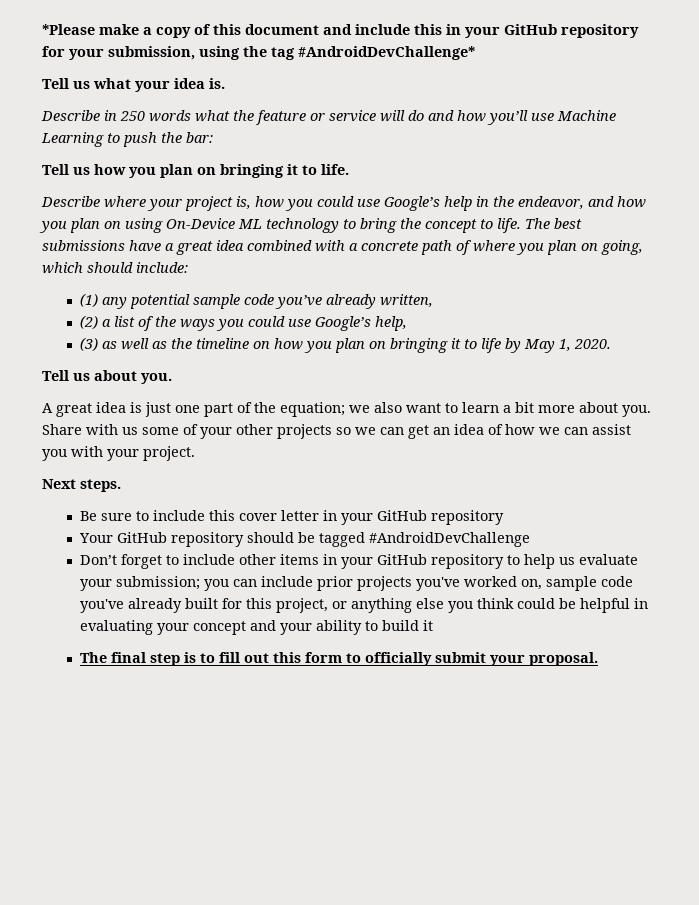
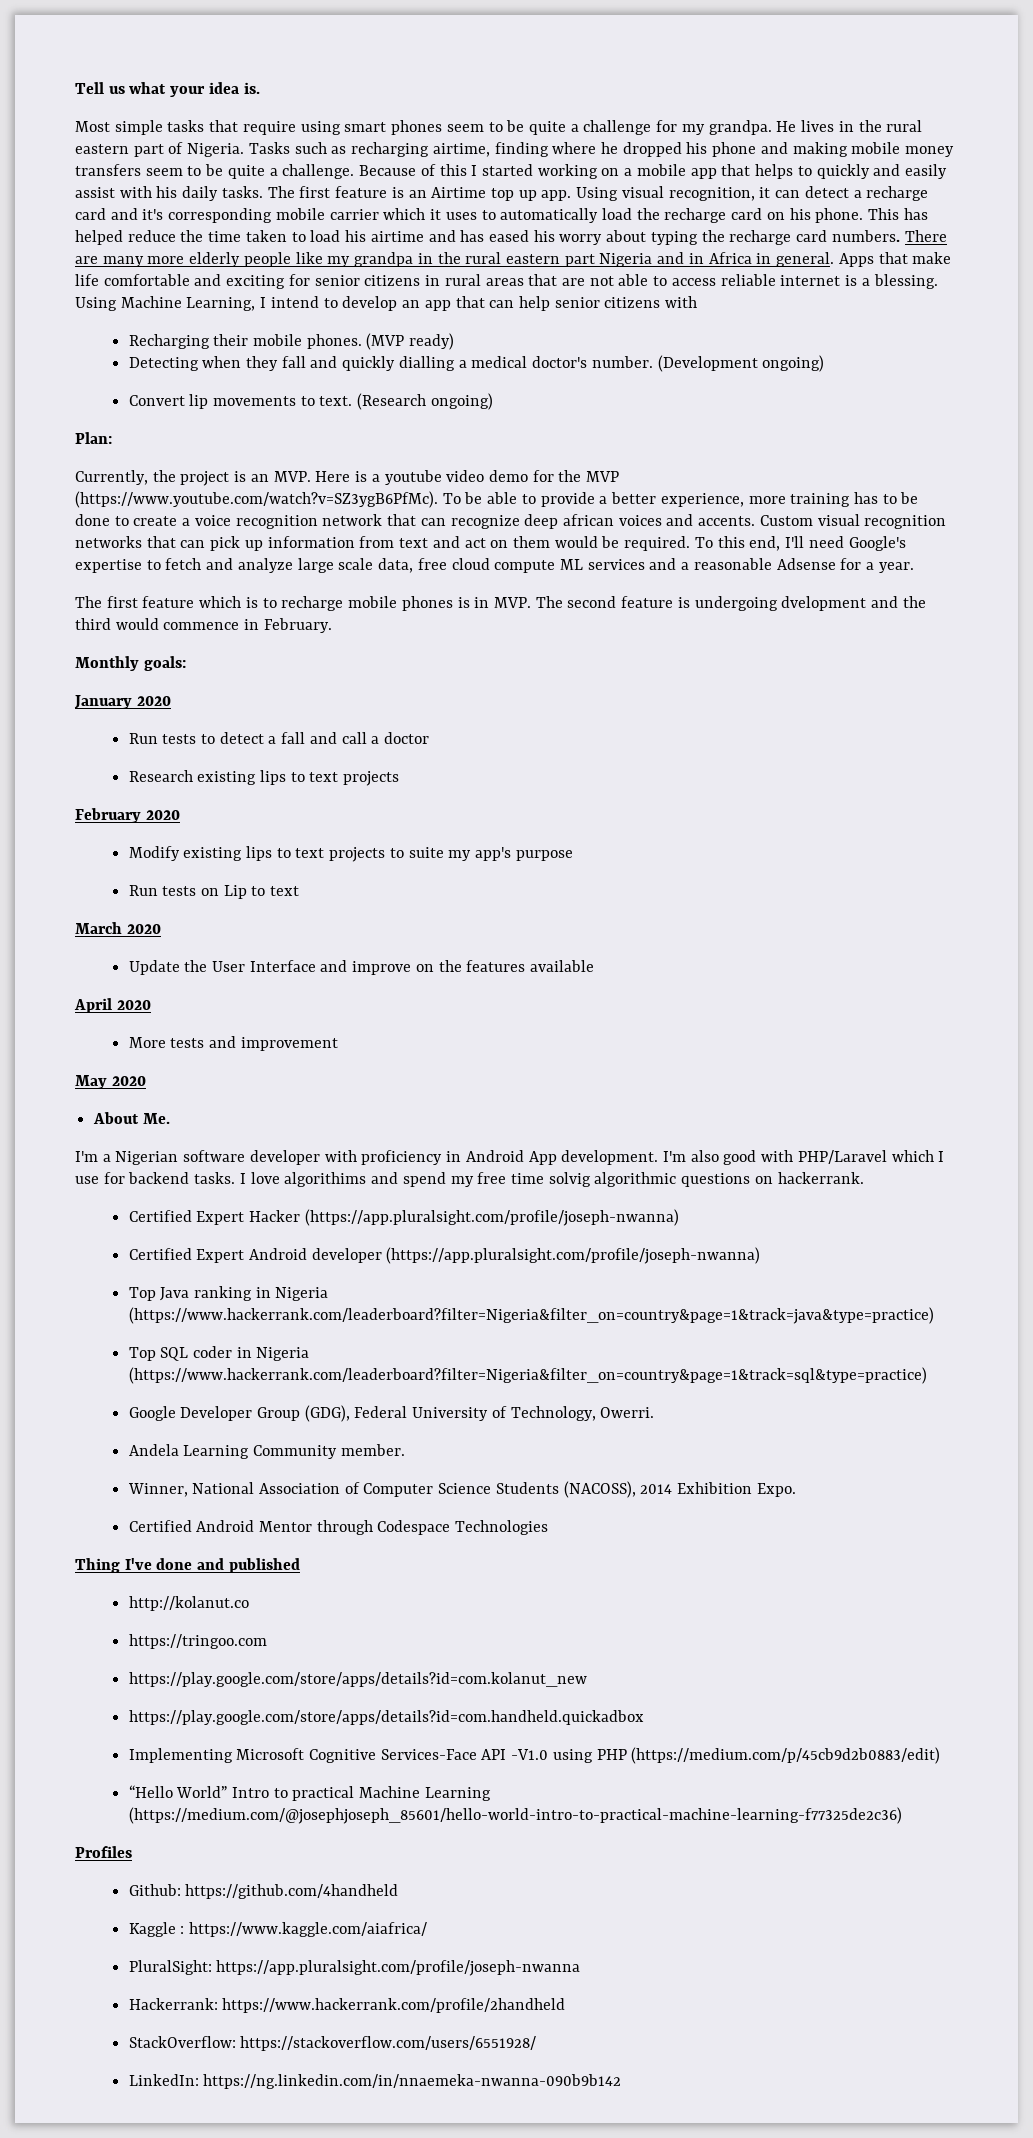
[42,24,639,38] [42,46,475,60] *Please make a copy of this document and include this in your GitHub repository for your submission, using the tag #AndroidDevChallenge* // -> (75, 88) none
[41,110,616,125] [41,132,213,147] [42,164,349,178] [41,196,646,211] [39,218,582,233] [42,240,643,255] [42,262,188,274] [79,293,433,309] [79,315,407,331] [79,337,611,353] [42,370,172,384] [42,402,651,417] [42,424,631,439] [42,446,195,461] [42,479,121,492] [79,510,504,525] [78,532,530,547] [79,554,638,569] [79,576,633,591] [79,598,648,613] [79,620,433,635] [79,652,598,666] Describe in 250 words what the feature or service will do and how you’ll use Machine Learning to push the bar: // Tell us how you plan on bringing it to life. // Describe where your project is, how you could use Google’s help in the endeavor, and how you plan on using On-Device ML technology to bring the concept to life. The best submissions have a great idea combined with a concrete path of where you plan on going, which should include: // (1) any potential sample code you’ve already written, // (2) a list of the ways you could use Google’s help, // (3) as well as the timeline on how you plan on bringing it to life by May 1, 2020. // Tell us about you. // A great idea is just one part of the equation; we also want to learn a bit more about you. Share with us some of your other projects so we can get an idea of how we can assist you with your project. // Next steps. // Be sure to include this cover letter in your GitHub repository // Your GitHub repository should be tagged #AndroidDevChallenge // Don’t forget to include other items in your GitHub repository to help us evaluate your submission; you can include prior projects you've worked on, sample code you've already built for this project, or anything else you think could be helpful in evaluating your concept and your ability to build it // The final step is to fill out this form to officially submit your proposal. -> [75,120,923,135] [75,142,955,157] [75,164,947,179] [75,186,929,201] [75,208,928,223] [75,230,947,245] [75,252,952,267] [75,274,938,289] [75,296,698,311] [128,333,455,350] [128,355,825,372] [128,393,493,410] [75,432,112,444] [75,470,620,486] [75,491,919,508] [75,514,947,529] [75,536,906,551] [75,558,914,573] [75,596,926,611] [75,618,332,633] [75,656,186,671] [74,695,171,709] [128,732,430,744] [128,770,400,786] [75,808,180,823] [128,846,573,862] [128,885,300,899] [75,922,161,934] [128,960,595,975] [74,998,151,1013] [128,1036,338,1051] [75,1075,146,1089] [93,1112,170,1124] [75,1150,945,1165] [75,1172,864,1187] [128,1209,679,1226] [128,1247,761,1264] [128,1286,329,1301] [128,1307,934,1324] [128,1346,310,1361] [128,1367,927,1384] [128,1405,655,1422] [128,1444,405,1459] [127,1481,796,1498] [128,1520,549,1535] [75,1558,300,1573] [128,1596,249,1611] [128,1634,267,1649] [128,1672,587,1687] [128,1710,644,1725] [128,1747,941,1764] [128,1785,491,1801] [128,1807,902,1824] [75,1846,132,1858] [128,1884,399,1899] [128,1922,428,1937] [128,1960,581,1976] [128,1998,566,2013] [128,2036,537,2051] [128,2074,622,2089] Most simple tasks that require using smart phones seem to be quite a challenge for my grandpa. He lives in the rural eastern part of Nigeria. Tasks such as recharging airtime, finding where he dropped his phone and making mobile money transfers seem to be quite a challenge. Because of this I started working on a mobile app that helps to quickly and easily assist with his daily tasks. The first feature is an Airtime top up app. Using visual recognition, it can detect a recharge card and it's corresponding mobile carrier which it uses to automatically load the recharge card on his phone. This has helped reduce the time taken to load his airtime and has eased his worry about typing the recharge card numbers. There are many more elderly people like my grandpa in the rural eastern part Nigeria and in Africa in general. Apps that make life comfortable and exciting for senior citizens in rural areas that are not able to access reliable internet is a blessing. Using Machine Learning, I intend to develop an app that can help senior citizens with // Recharging their mobile phones. (MVP ready) // Detecting when they fall and quickly dialling a medical doctor's number. (Development ongoing) // Convert lip movements to text. (Research ongoing) // Plan: // Currently, the project is an MVP. Here is a youtube video demo for the MVP (https://www.youtube.com/watch?v=SZ3ygB6PfMc). To be able to provide a better experience, more training has to be done to create a voice recognition network that can recognize deep african voices and accents. Custom visual recognition networks that can pick up information from text and act on them would be required. To this end, I'll need Google's expertise to fetch and analyze large scale data, free cloud compute ML services and a reasonable Adsense for a year. // The first feature which is to recharge mobile phones is in MVP. The second feature is undergoing dvelopment and the third would commence in February. // Monthly goals: // January 2020 // Run tests to detect a fall and call a doctor // Research existing lips to text projects // February 2020 // Modify existing lips to text projects to suite my app's purpose // Run tests on Lip to text // March 2020 // Update the User Interface and improve on the features available // April 2020 // More tests and improvement // May 2020 // About Me. // I'm a Nigerian software developer with proficiency in Android App development. I'm also good with PHP/Laravel which I use for backend tasks. I love algorithims and spend my free time solvig algorithmic questions on hackerrank. // Certified Expert Hacker (https://app.pluralsight.com/profile/joseph-nwanna) // Certified Expert Android developer (https://app.pluralsight.com/profile/joseph-nwanna) // Top Java ranking in Nigeria (https://www.hackerrank.com/leaderboard?filter=Nigeria&filter_on=country&page=1&track=java&type=practice) // Top SQL coder in Nigeria (https://www.hackerrank.com/leaderboard?filter=Nigeria&filter_on=country&page=1&track=sql&type=practice) // Google Developer Group (GDG), Federal University of Technology, Owerri. // Andela Learning Community member. // Winner, National Association of Computer Science Students (NACOSS), 2014 Exhibition Expo. // Certified Android Mentor through Codespace Technologies // Thing I've done and published // http://kolanut.co // https://tringoo.com // https://play.google.com/store/apps/details?id=com.kolanut_new // https://play.google.com/store/apps/details?id=com.handheld.quickadbox // Implementing Microsoft Cognitive Services-Face API -V1.0 using PHP (https://medium.com/p/45cb9d2b0883/edit) // “Hello World” Intro to practical Machine Learning (https://medium.com/@josephjoseph_85601/hello-world-intro-to-practical-machine-learning-f77325de2c36) // Profiles // Github: https://github.com/4handheld // Kaggle : https://www.kaggle.com/aiafrica/ // PluralSight: https://app.pluralsight.com/profile/joseph-nwanna // Hackerrank: https://www.hackerrank.com/profile/2handheld // StackOverflow: https://stackoverflow.com/users/6551928/ // LinkedIn: https://ng.linkedin.com/in/nnaemeka-nwanna-090b9b142

